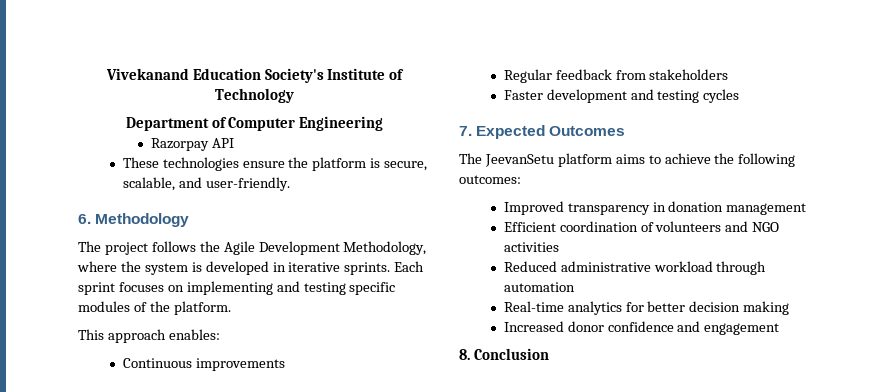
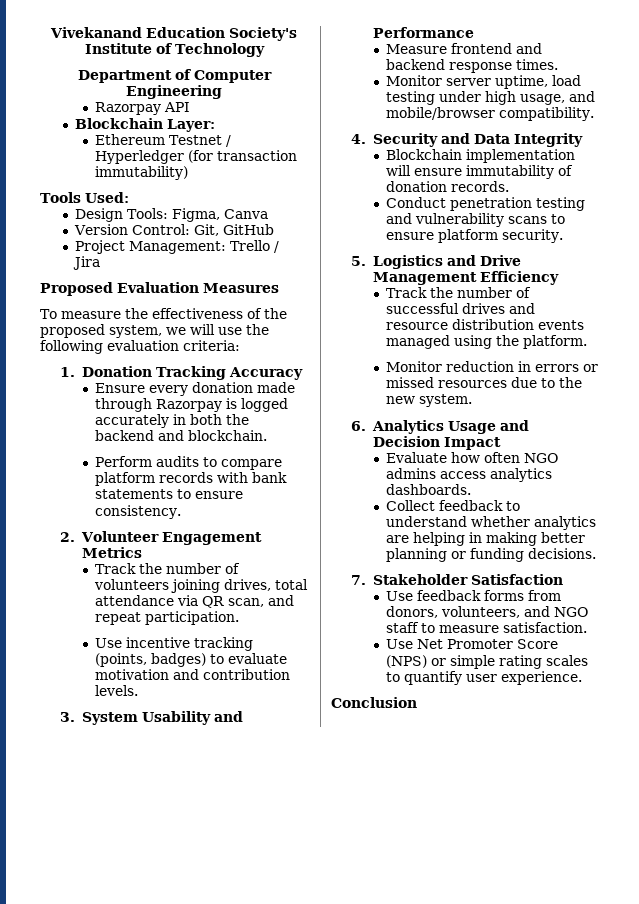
[122,157,428,171] [122,177,290,191] [78,213,190,227] [78,241,427,255] [77,261,425,275] [78,281,396,295] [78,301,231,315] [78,329,220,343] [122,358,285,371] [503,69,729,83] [503,89,740,103] [459,125,626,139] [459,153,796,167] [459,175,521,184] [503,201,807,215] [503,221,780,232] [503,242,559,252] [503,261,767,275] [503,282,575,292] [503,301,790,315] [503,321,780,335] [459,349,470,360] These technologies ensure the platform is secure, scalable, and user-friendly. // 6. Methodology // The project follows the Agile Development Methodology, where the system is developed in iterative sprints. Each sprint focuses on implementing and testing specific modules of the platform. // This approach enables: // Continuous improvements // Regular feedback from stakeholders // Faster development and testing cycles // 7. Expected Outcomes // The JeevanSetu platform aims to achieve the following outcomes: // Improved transparency in donation management // Efficient coordination of volunteers and NGO activities // Reduced administrative workload through automation // Real-time analytics for better decision making // Increased donor confidence and engagement // 8. -> [75,118,216,132] [95,134,232,147] [95,150,298,164] [95,166,189,180] [40,192,129,203] [75,208,269,222] [74,224,275,236] [75,240,280,254] [73,256,101,270] [40,282,279,296] [40,308,287,319] [40,324,269,338] [40,340,240,354] [60,366,303,380] [95,382,296,396] [95,398,289,412] [95,414,250,428] [95,430,268,441] [95,456,283,470] [95,472,288,486] [95,489,244,499] [95,505,182,519] [60,531,262,545] [82,547,143,558] [95,563,241,574] [94,579,309,593] [95,595,295,608] [95,611,240,625] [95,637,254,651] [95,653,288,667] [95,669,291,680] [95,685,139,696] [60,711,244,725] [373,27,475,38] [386,43,543,54] [386,59,559,73] [386,75,582,89] [386,91,596,105] [386,107,595,121] [351,133,584,147] [386,149,576,163] [386,165,574,179] [386,181,510,192] [386,197,586,211] [386,213,566,227] [386,229,564,243] [351,255,522,269] [373,271,560,285] [386,287,532,298] [386,303,536,314] [386,319,585,330] [386,335,588,349] [386,361,599,372] [386,377,583,388] [386,394,473,407] [351,420,530,434] [373,436,502,450] [386,452,559,463] [386,468,553,482] [386,484,472,495] [386,500,521,511] [386,516,597,530] [386,532,586,546] [386,548,597,562] [351,574,564,585] [386,590,562,601] [386,606,589,618] [386,622,588,633] [386,639,559,649] [386,655,589,669] [386,671,583,685] Blockchain Layer: // Ethereum Testnet / Hyperledger (for transaction immutability) // Tools Used: // Design Tools: Figma, Canva // Version Control: Git, GitHub // Project Management: Trello / Jira // Proposed Evaluation Measures // To measure the effectiveness of the proposed system, we will use the following evaluation criteria: // 1. Donation Tracking Accuracy // Ensure every donation made through Razorpay is logged accurately in both the backend and blockchain. // Perform audits to compare platform records with bank statements to ensure consistency. // 2. Volunteer Engagement Metrics // Track the number of volunteers joining drives, total attendance via QR scan, and repeat participation. // Use incentive tracking (points, badges) to evaluate motivation and contribution levels. // 3. System Usability and Performance // Measure frontend and backend response times. // Monitor server uptime, load testing under high usage, and mobile/browser compatibility. // 4. Security and Data Integrity // Blockchain implementation will ensure immutability of donation records. // Conduct penetration testing and vulnerability scans to ensure platform security. // 5. Logistics and Drive Management Efficiency // Track the number of successful drives and resource distribution events managed using the platform. // Monitor reduction in errors or missed resources due to the new system. // 6. Analytics Usage and Decision Impact // Evaluate how often NGO admins access analytics dashboards. // Collect feedback to understand whether analytics are helping in making better planning or funding decisions. // 7. Stakeholder Satisfaction // Use feedback forms from donors, volunteers, and NGO staff to measure satisfaction. // Use Net Promoter Score (NPS) or simple rating scales to quantify user experience. //

